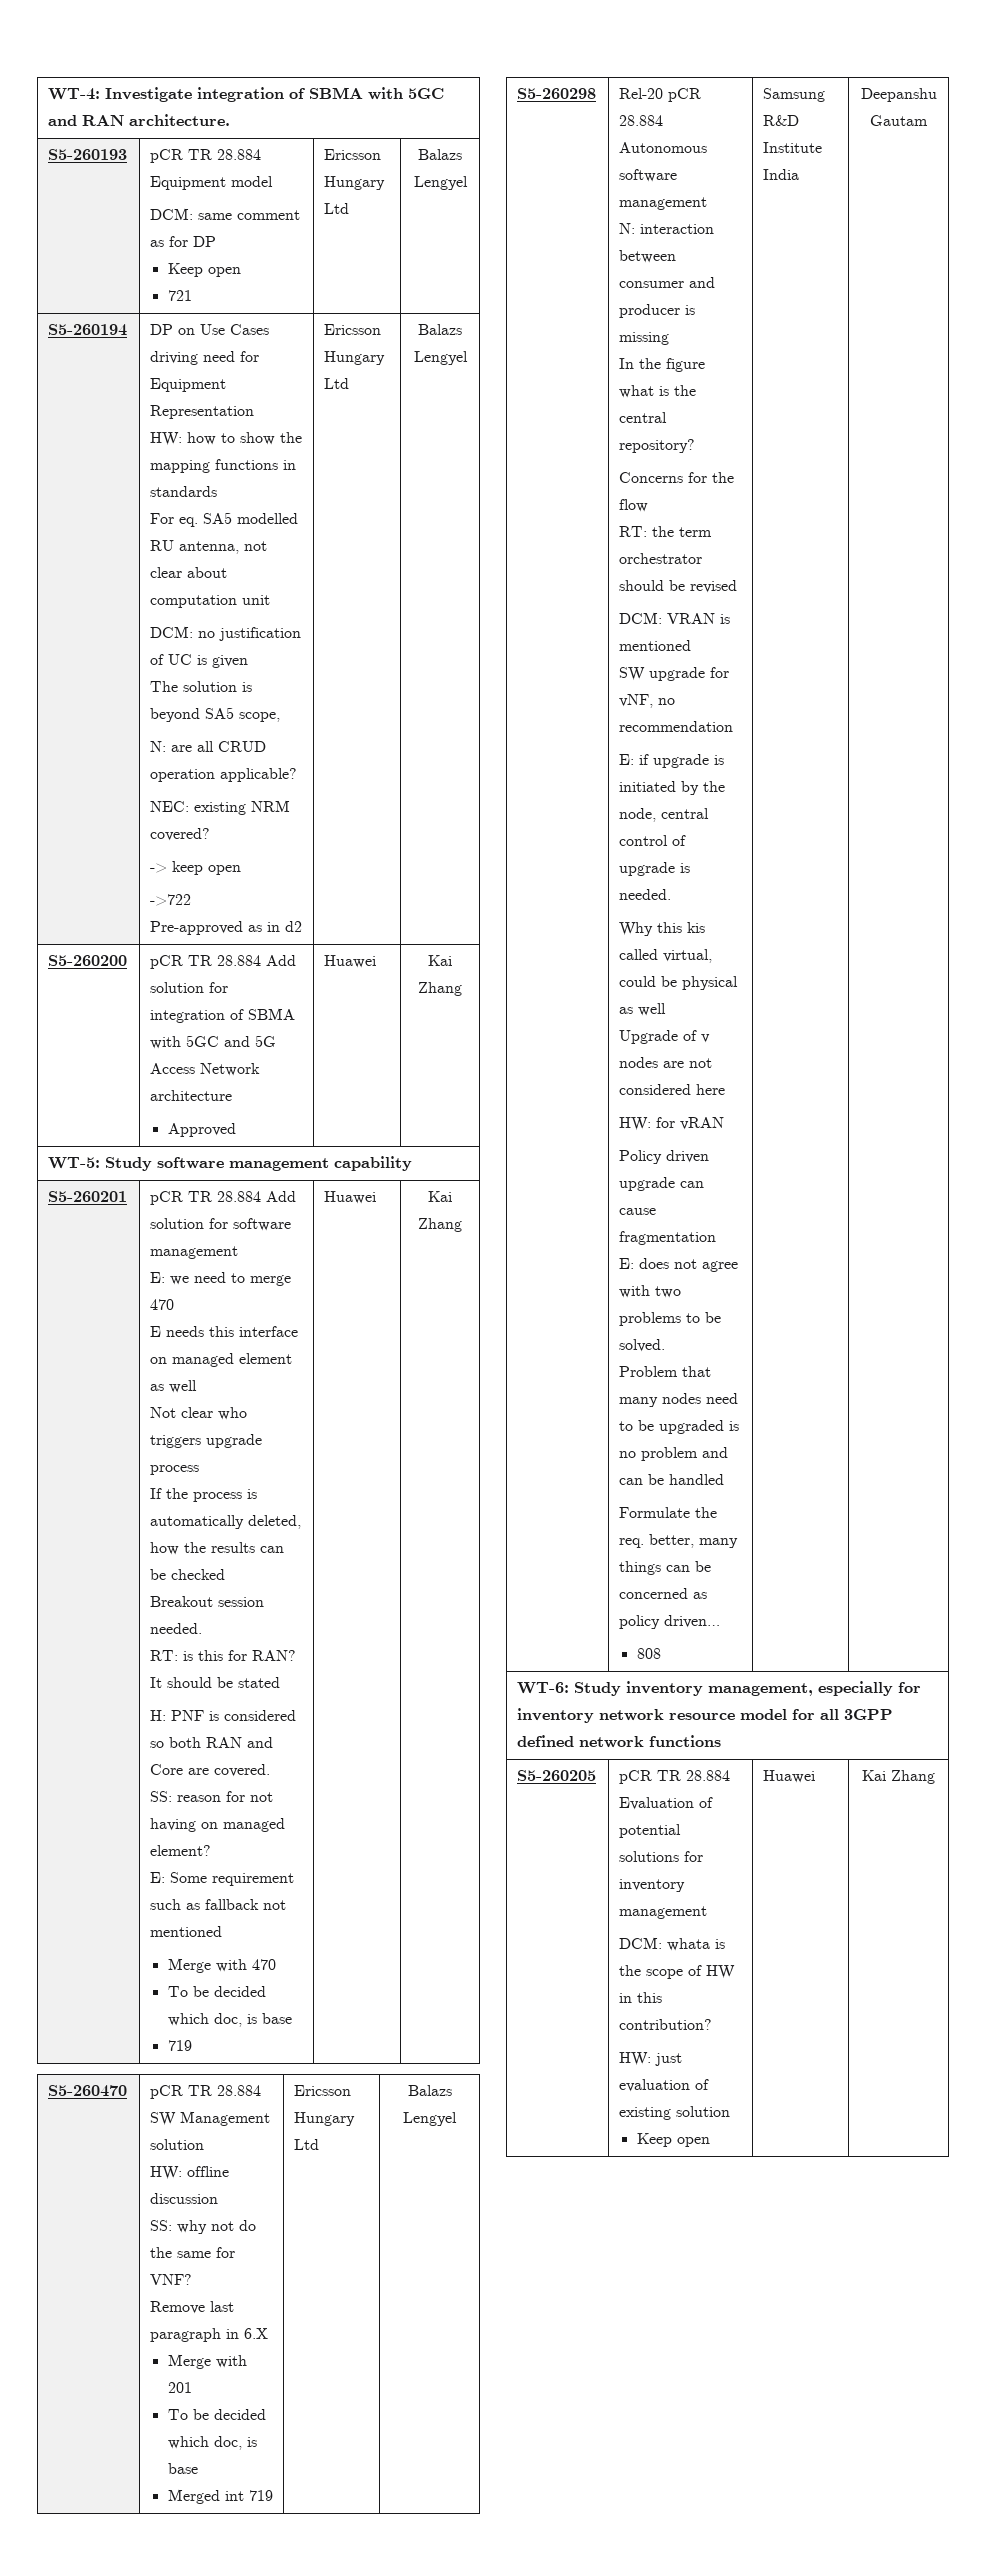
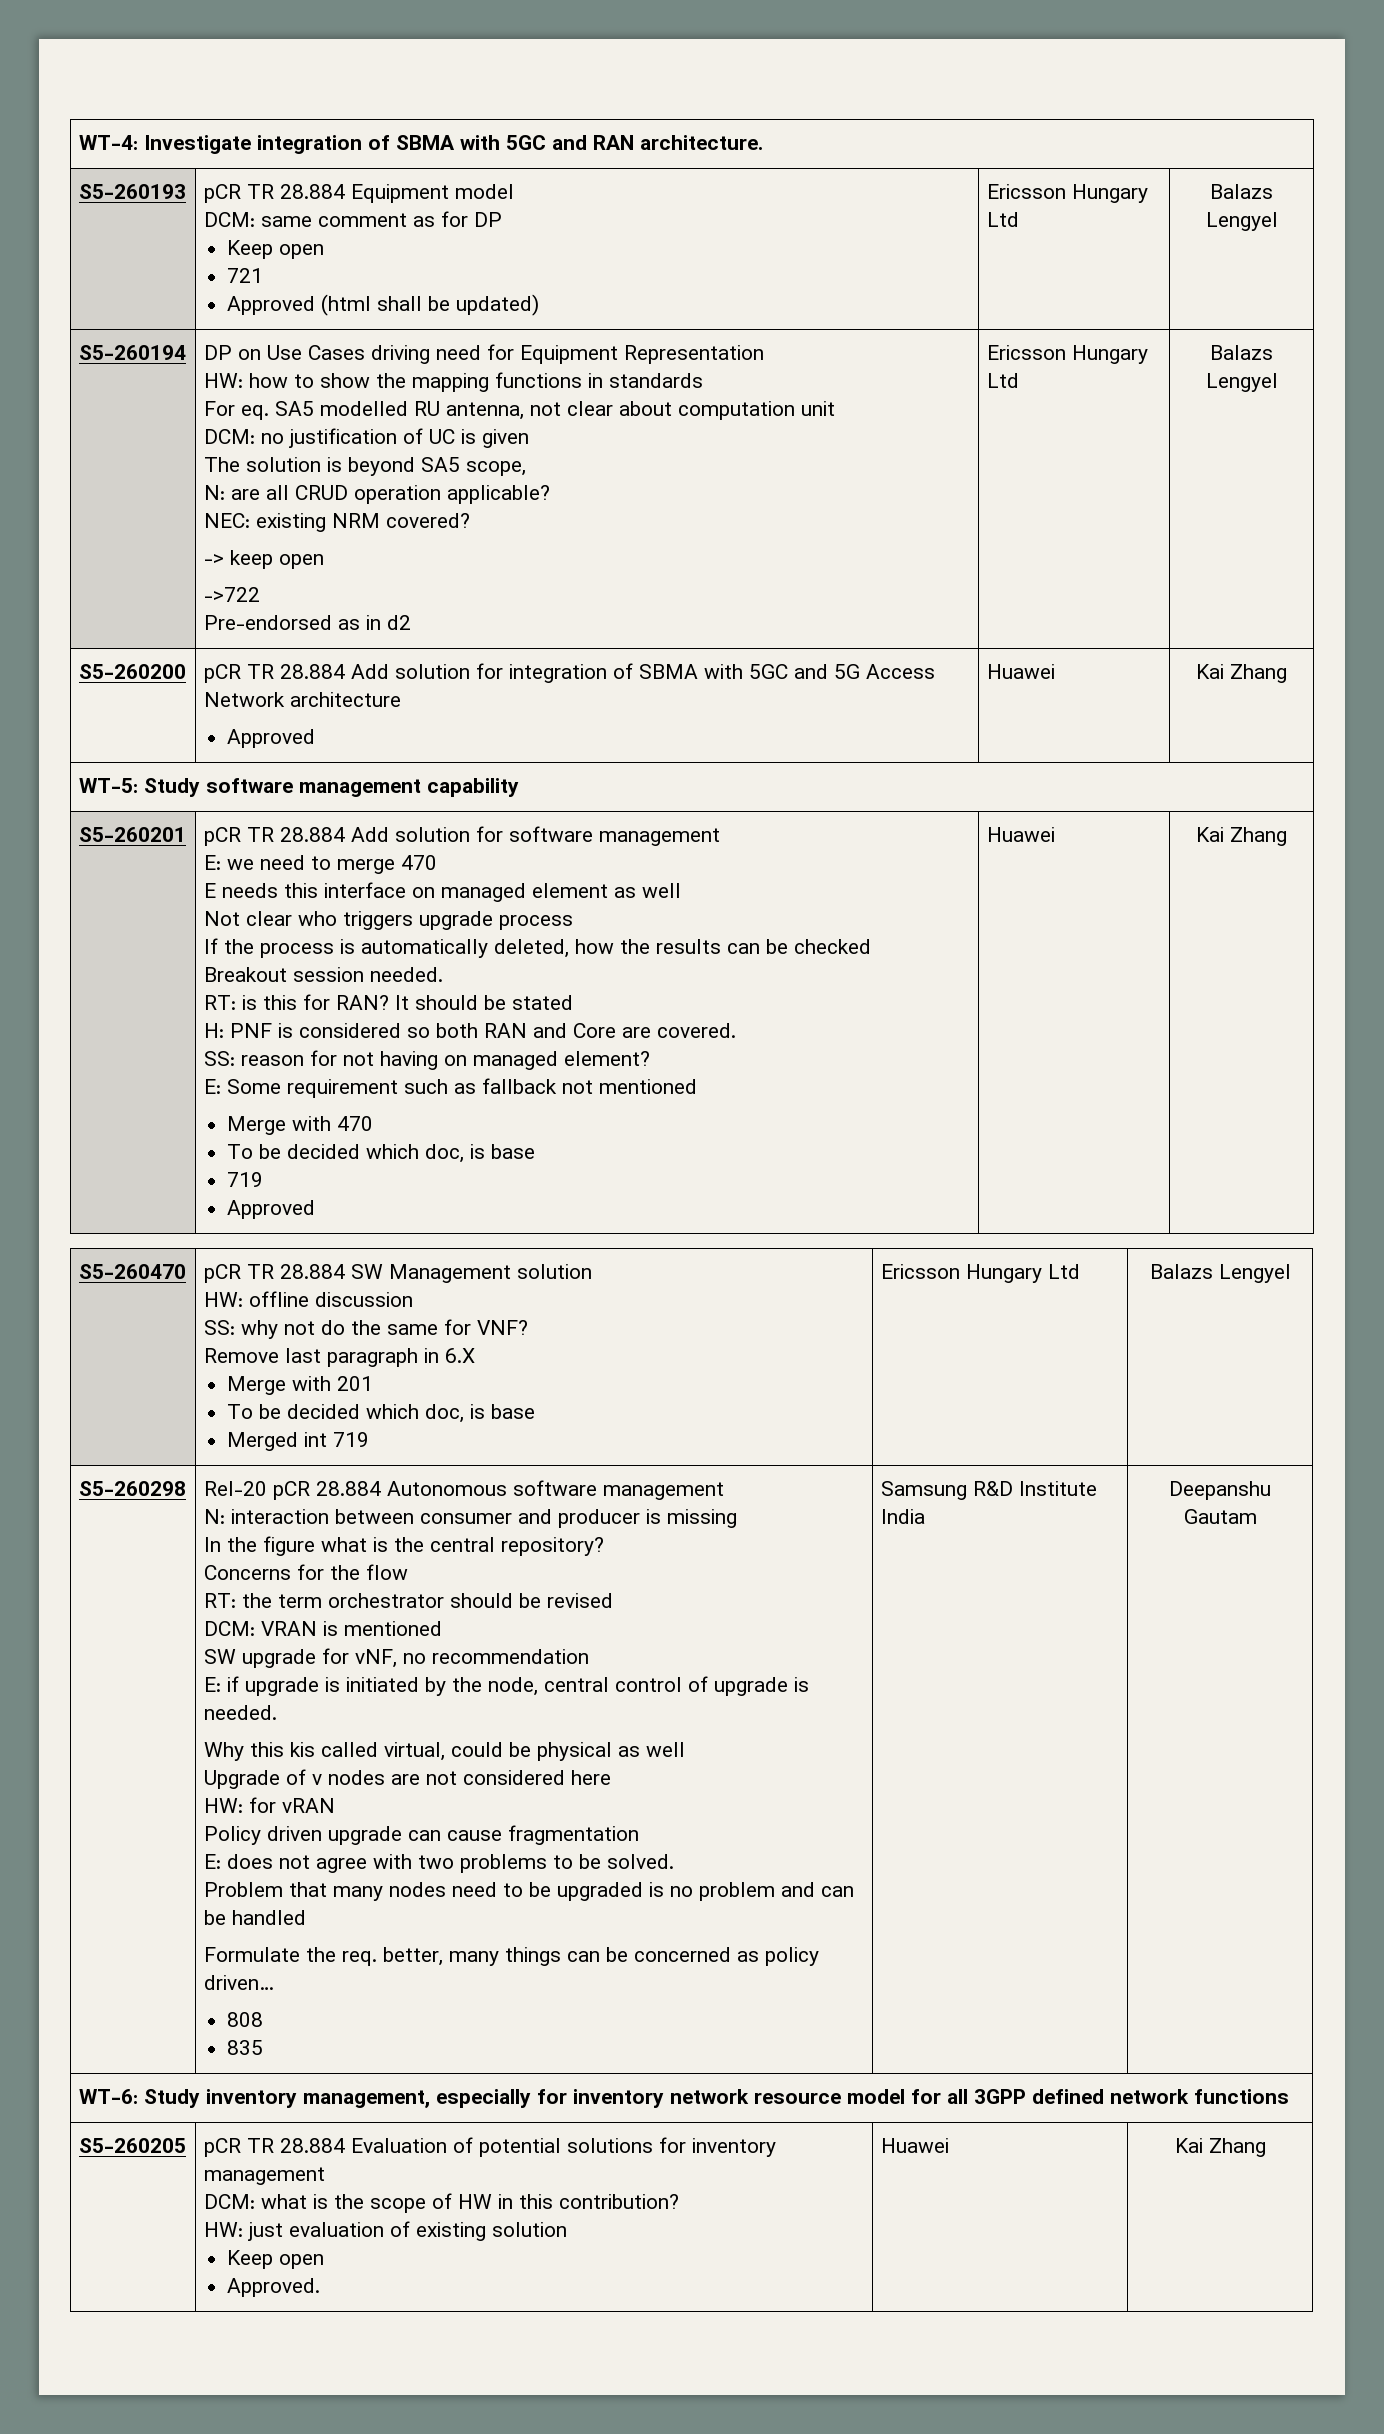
(192, 295) none -> [227,294,540,316] // Approved (html shall be updated)
[150,921,244,935] Pre-approved -> [203,615,332,630] Pre-endorsed
(192, 2045) none -> [227,1200,316,1219] // Approved
(661, 1653) none -> [227,2040,264,2055] // 835
[667,1938,711,1951] whata -> [260,2194,307,2209] what
(710, 2142) none -> [227,2278,321,2297] // Approved.

